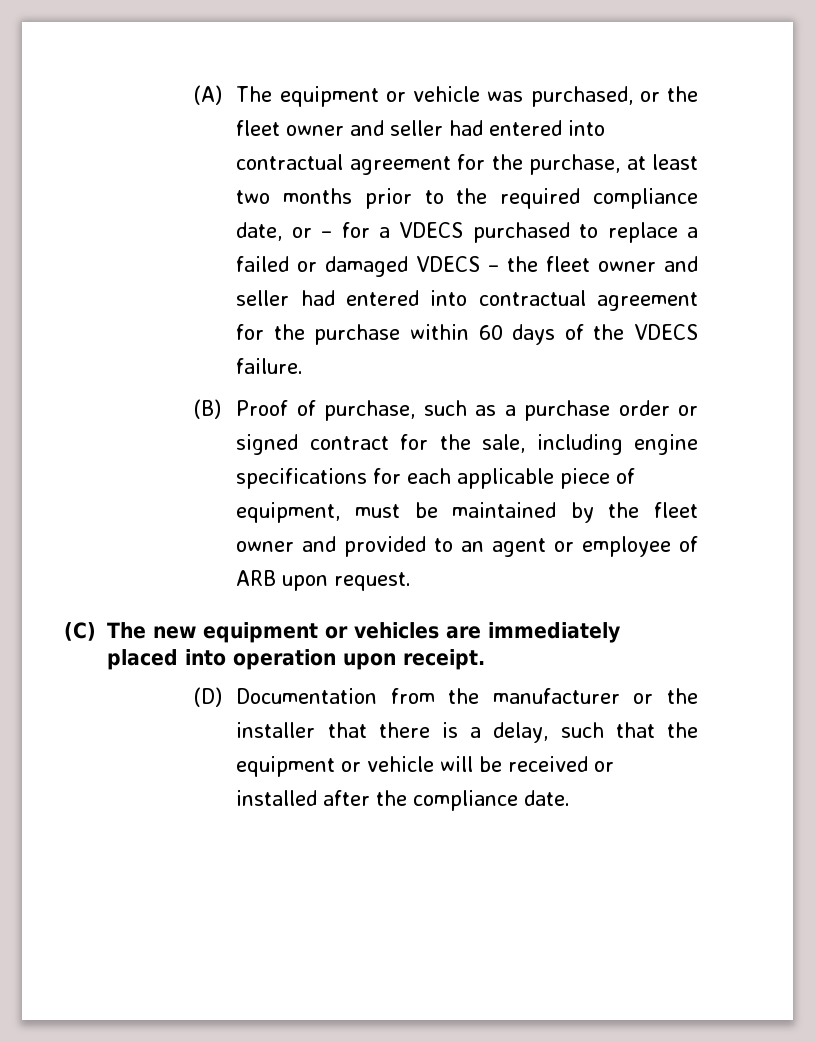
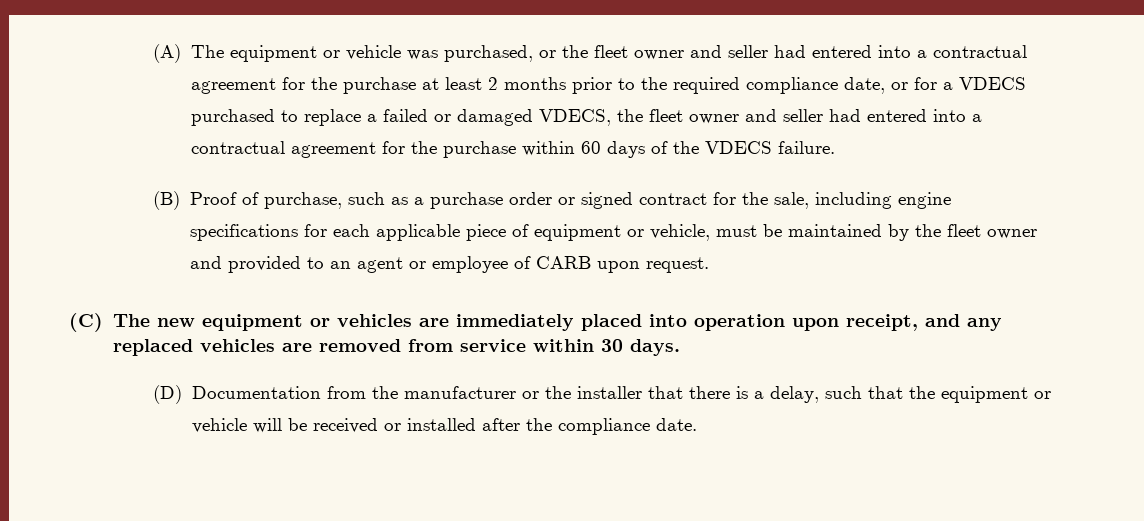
[236,154,621,175] contractual agreement for the purchase, -> [916,45,1027,58] [190,77,416,94] a contractual agreement for the purchase
[236,190,271,204] two -> [487,77,498,90] 2
[321,231,333,238] – -> (908, 86) none
[416,256,698,272] [236,290,468,306] VDECS – the fleet owner and seller had entered into -> [538,109,982,126] VDECS, the fleet owner and seller had entered into a
[236,502,341,523] equipment, -> [533,224,710,241] equipment or vehicle,
[236,570,277,586] ARB -> [535,256,591,269] CARB
[403,649,486,670] receipt. -> [845,314,1002,331] [112,339,680,356] receipt, and any replaced vehicles are removed from service within 30 days.

